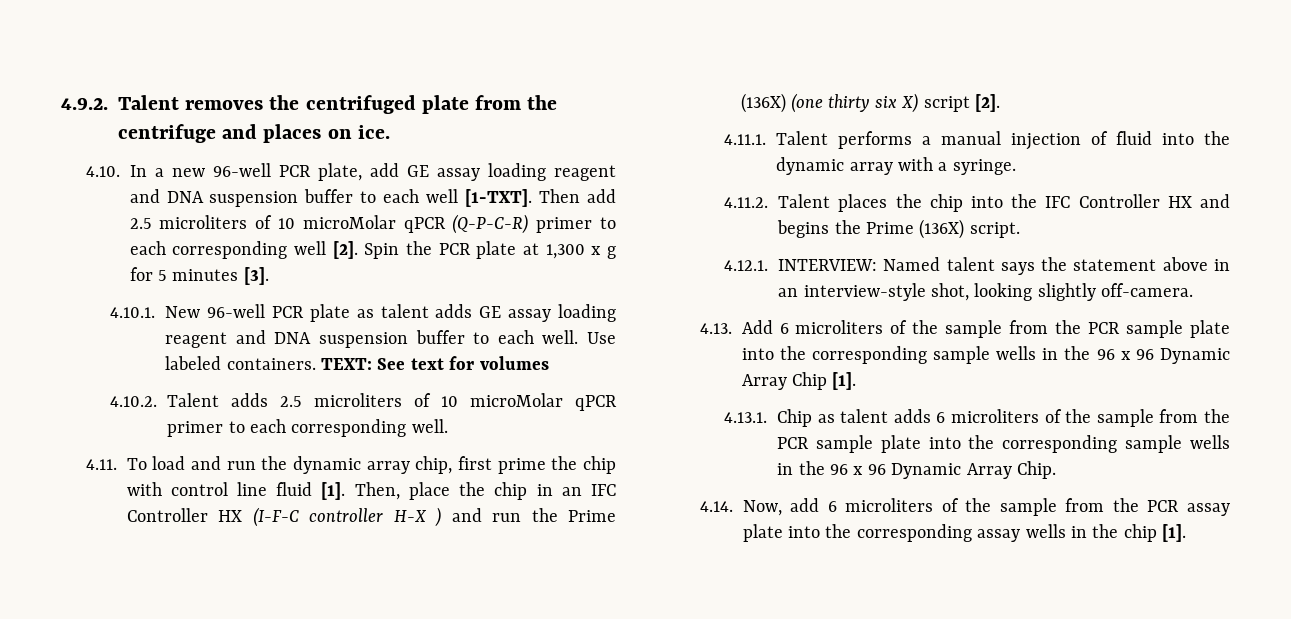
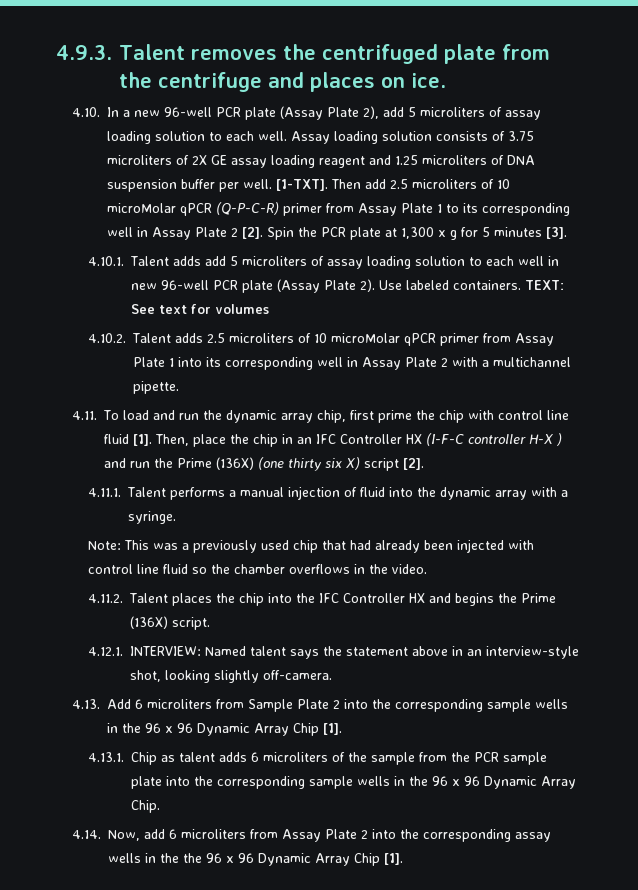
[61,97,108,110] 4.9.2. -> [56,45,112,60] 4.9.3.
[317,163,616,181] [129,189,459,207] plate, add GE assay loading reagent and DNA suspension buffer to each well -> [245,106,542,120] [107,131,535,144] [107,155,536,168] [107,179,273,192] plate (Assay Plate 2), add 5 microliters of assay loading solution to each well. Assay loading solution consists of 3.75 microliters of 2X GE assay loading reagent and 1.25 microliters of DNA suspension buffer per well.
[600,217,616,229] [129,241,326,259] to each corresponding well -> [326,203,571,216] [107,227,239,240] from Assay Plate 1 to its corresponding well in Assay Plate 2
[165,304,616,322] [165,330,579,348] New 96-well PCR plate as talent adds GE assay loading reagent and DNA suspension buffer to each well. -> [130,256,560,269] [131,279,376,293] Talent adds add 5 microliters of assay loading solution to each well in new 96-well PCR plate (Assay Plate 2).
[228,419,448,437] to each corresponding well. -> [483,333,555,346] [133,357,572,370] [133,381,180,394] from Assay Plate 1 into its corresponding well in Assay Plate 2 with a multichannel pipette.
(1016, 167) none -> [88,539,535,553] [88,564,428,574] // Note: This was a previously used chip that had already been injected with control line fluid so the chamber overflows in the video.
[890,320,1230,338] of the sample from the PCR sample plate -> [216,699,341,712] from Sample Plate 2
[941,498,1230,516] [742,524,783,542] of the sample from the PCR assay plate -> [250,829,369,842] from Assay Plate 2
[1123,524,1157,542] chip -> [183,853,381,866] the 96 x 96 Dynamic Array Chip

